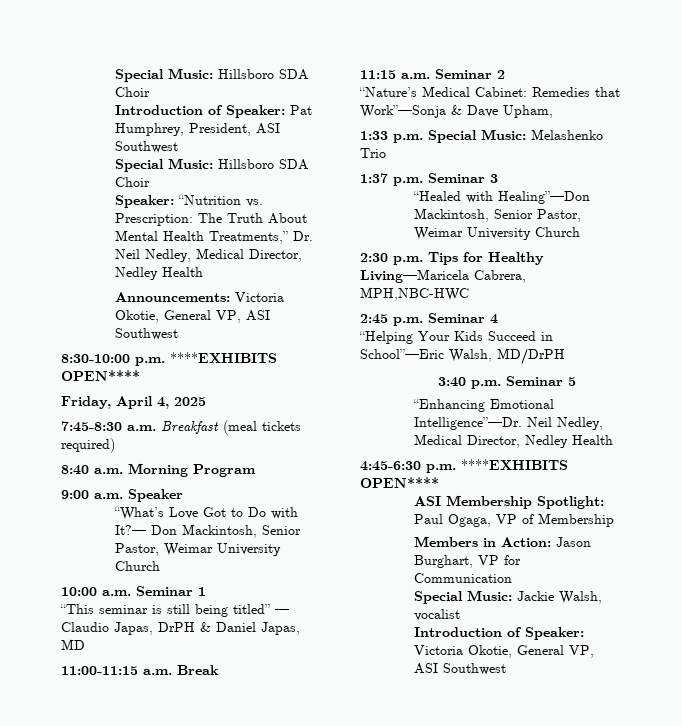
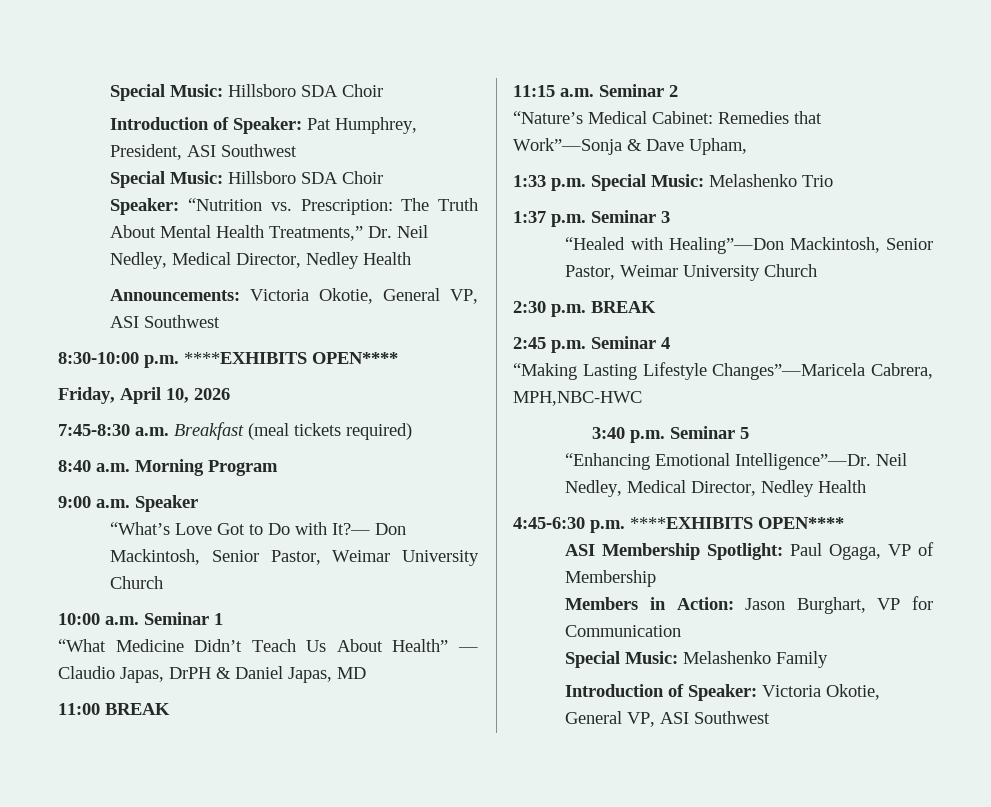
[157,397,206,409] 4, 2025 -> [166,388,230,403] 10, 2026
[60,604,270,617] “This seminar is still being titled” -> [58,639,449,652] “What Medicine Didn’t Teach Us About Health”
[61,665,219,675] 11:00-11:15 a.m. Break -> [58,703,170,715] 11:00 BREAK
[428,252,544,265] [360,269,526,283] [360,287,469,301] [360,313,498,326] [359,331,553,344] [360,348,565,365] Tips for Healthy Living—Maricela Cabrera, MPH,NBC-HWC // 2:45 p.m. Seminar 4 // “Helping Your Kids Succeed in School”—Eric Walsh, MD/DrPH -> [591,301,656,313] [513,336,670,353] [513,362,933,380] [513,391,642,406] BREAK // 2:45 p.m. Seminar 4 // “Making Lasting Lifestyle Changes”—Maricela Cabrera, MPH,NBC-HWC
[517,591,603,604] [414,609,461,621] Jackie Walsh, vocalist -> [683,651,829,668] Melashenko Family

